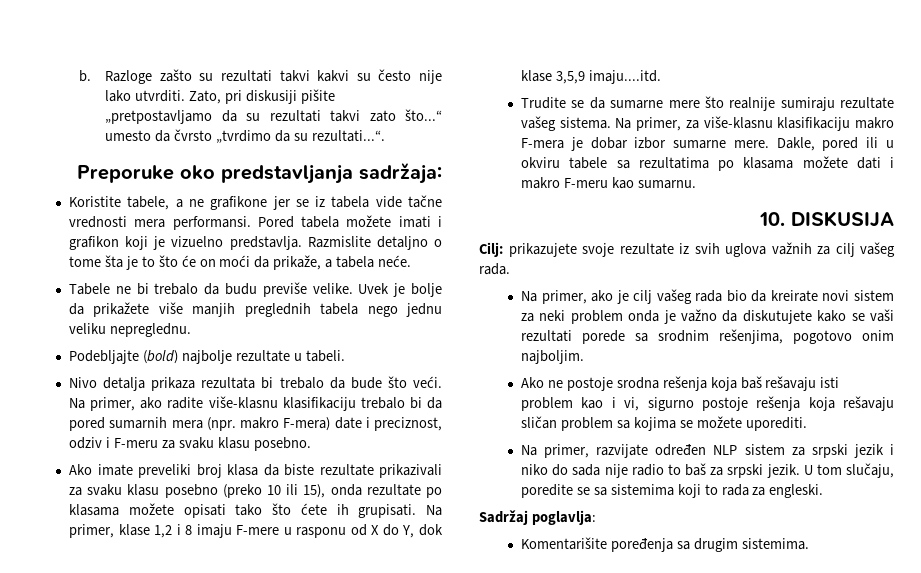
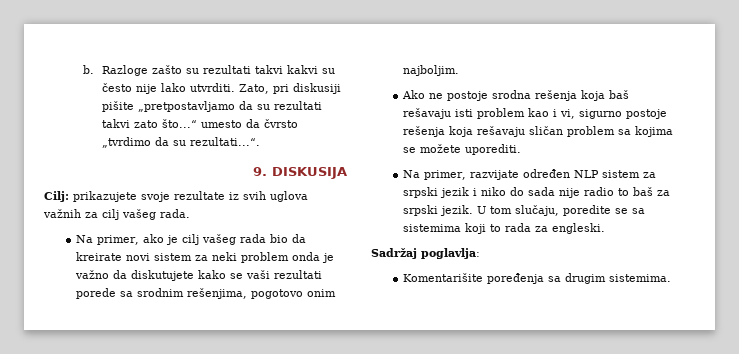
[77,162,442,184] [69,195,442,210] [69,215,443,230] [69,236,442,250] [69,255,412,270] [69,282,442,297] [69,302,442,317] [69,323,191,337] [69,350,345,364] [69,376,442,391] [69,396,443,411] [69,417,443,431] [69,437,311,451] [69,464,443,478] [69,484,443,498] [69,503,443,518] [69,524,444,538] [521,70,661,84] [521,96,894,111] [521,116,894,131] [521,137,894,151] [521,156,894,171] [521,177,696,189] [759,212,785,226] Preporuke oko predstavljanja sadržaja: // Koristite tabele, a ne grafikone jer se iz tabela vide tačne vrednosti mera performansi. Pored tabela možete imati i grafikon koji je vizuelno predstavlja. Razmislite detaljno o tome šta je to što će on moći da prikaže, a tabela neće. // Tabele ne bi trebalo da budu previše velike. Uvek je bolje da prikažete više manjih preglednih tabela nego jednu veliku nepreglednu. // Podebljajte (bold) najbolje rezultatе u tabeli. // Nivo detalja prikaza rezultata bi trebalo da bude što veći. Na primer, ako radite više-klasnu klasifikaciju trebalo bi da pored sumarnih mera (npr. makro F-mera) date i preciznost, odziv i F-meru za svaku klasu posebno. // Ako imate preveliki broj klasa da biste rezultate prikazivali za svaku klasu posebno (preko 10 ili 15), onda rezultate po klasama možete opisati tako što ćete ih grupisati. Na primer, klase 1,2 i 8 imaju F-mere u rasponu od X do Y, dok klase 3,5,9 imaju....itd. // Trudite se da sumarne mere što realnije sumiraju rezultate vašeg sistema. Na primer, za više-klasnu klasifikaciju makro F-mera je dobar izbor sumarne mere. Dakle, pored ili u okviru tabele sa rezultatima po klasama možete dati i makro F-meru kao sumarnu. // 10. -> [253,167,267,176] 9.

